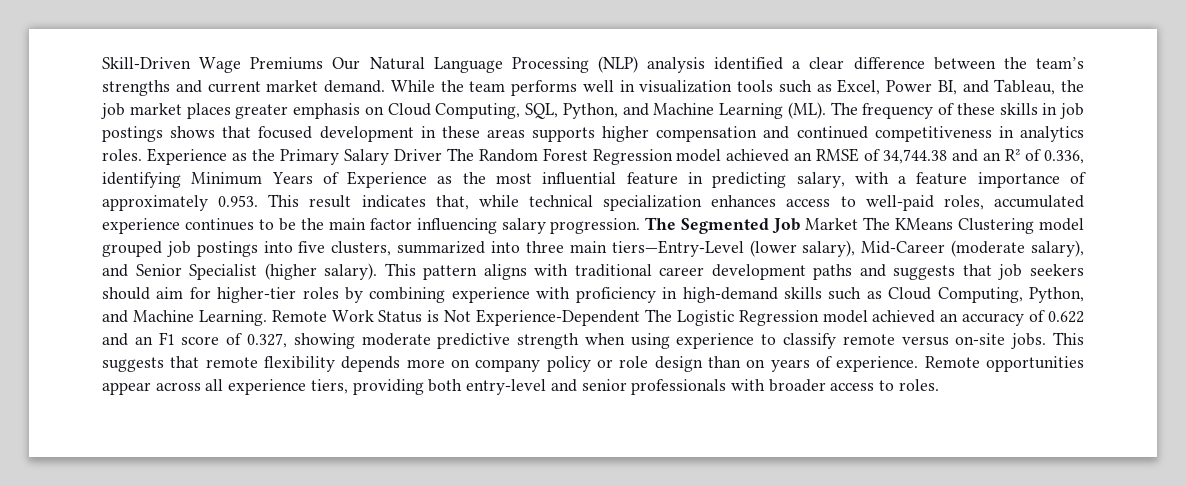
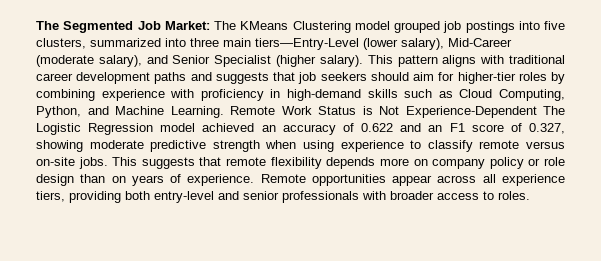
[102,56,1084,73] [102,79,1084,96] [101,102,1084,119] [102,126,1084,142] [102,148,1085,165] [102,171,1086,188] [102,194,1084,211] [102,218,641,234] Skill-Driven Wage Premiums Our Natural Language Processing (NLP) analysis identified a clear difference between the team’s strengths and current market demand. While the team performs well in visualization tools such as Excel, Power BI, and Tableau, the job market places greater emphasis on Cloud Computing, SQL, Python, and Machine Learning (ML). The frequency of these skills in job postings shows that focused development in these areas supports higher compensation and continued competitiveness in analytics roles. Experience as the Primary Salary Driver The Random Forest Regression model achieved an RMSE of 34,744.38 and an R² of 0.336, identifying Minimum Years of Experience as the most influential feature in predicting salary, with a feature importance of approximately 0.953. This result indicates that, while technical specialization enhances access to well-paid roles, accumulated experience continues to be the main factor influencing salary progression. -> (36, 25) none
[805,218,859,230] Market -> [164,21,210,30] Market:

